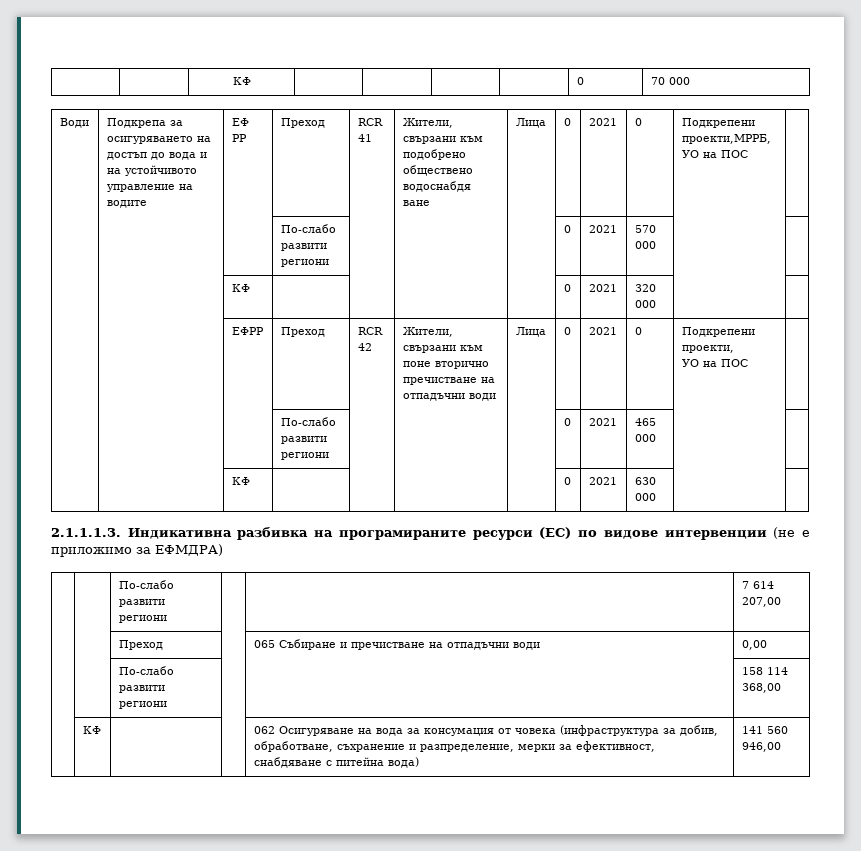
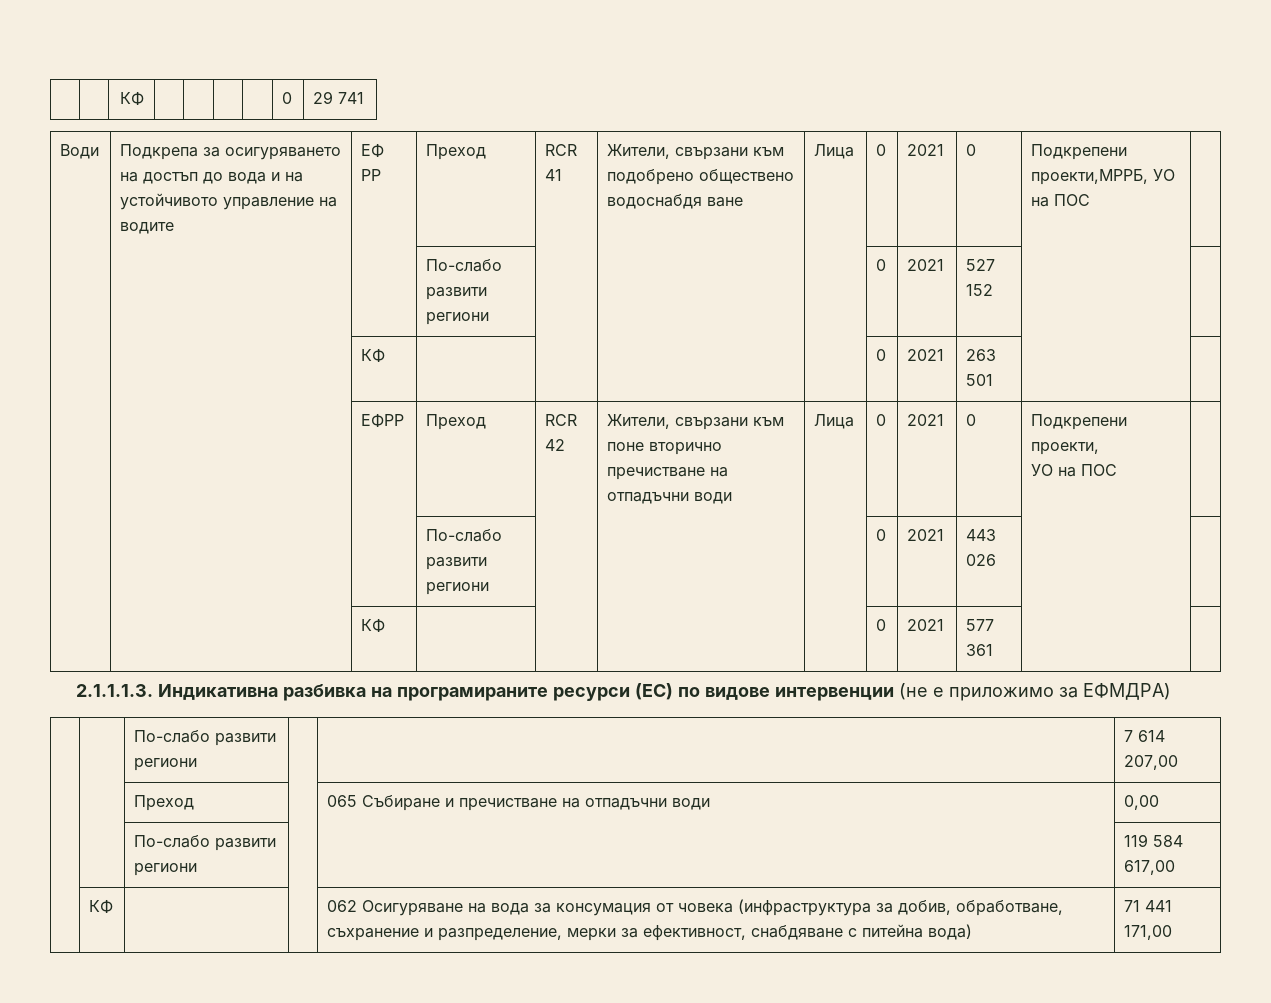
[232,77,251,85] [576,77,584,85] [650,77,690,85] | | КФ | | | | | 0 | 70 000 -> [119,91,144,105] [282,92,293,104] [313,91,365,104] | | КФ | | | | | 0 | 29 741
[634,225,656,233] [634,241,656,249] [231,284,250,292] [563,284,571,292] [588,284,617,292] [634,284,656,292] [634,300,656,308] 570 000 | | // | | КФ | | | | | 0 | 2021 | 320 000 -> [966,259,996,271] [966,284,994,296] [361,348,386,362] [876,349,887,361] [907,349,945,361] [966,349,997,361] [966,374,994,386] 527 152 | | // | | КФ | | | | | 0 | 2021 | 263 501
[634,418,656,426] [634,434,656,442] [231,477,250,485] [563,477,571,485] [588,477,617,485] [634,477,656,485] [634,493,656,501] 465 000 | | // | | КФ | | | | | 0 | 2021 | 630 000 -> [966,529,997,541] [966,554,997,566] [361,618,386,632] [876,619,887,631] [907,619,945,631] [966,619,995,631] [966,644,994,656] 443 026 | | // | | КФ | | | | | 0 | 2021 | 577 361
[741,667,788,675] [741,683,781,693] 158 114 368,00 -> [1124,834,1184,847] [1124,860,1176,875] 119 584 617,00
[741,726,788,734] [741,742,781,752] 141 560 946,00 -> [1124,900,1173,912] [1124,925,1173,940] 71 441 171,00

